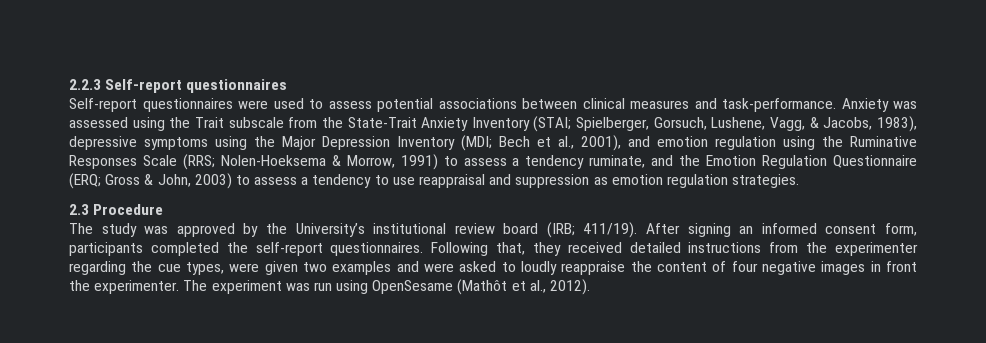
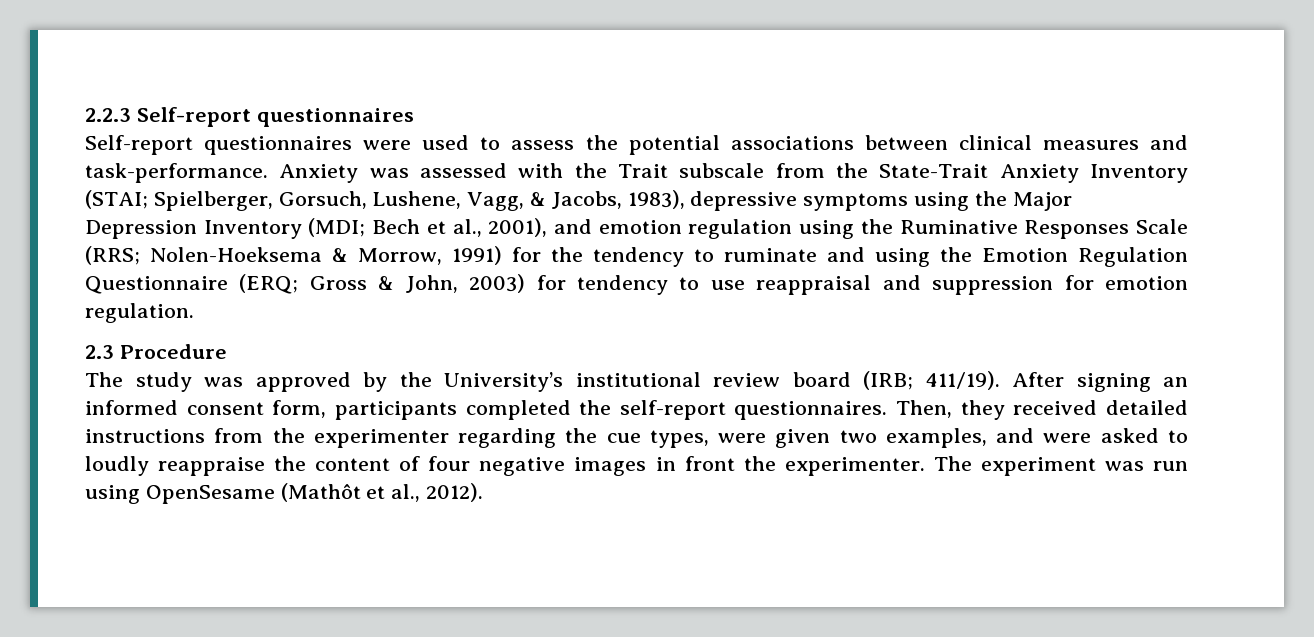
(372, 105) none -> [585,135,618,150] the
[132,117,165,131] using -> [518,163,564,178] with
[443,155,674,169] to assess a tendency ruminate, and -> [512,247,930,267] for the tendency to ruminate and using
[235,175,309,185] to assess a -> [536,275,566,290] for
[593,174,800,188] as emotion regulation strategies. -> [1064,275,1189,290] [85,303,194,323] for emotion regulation.
[431,242,526,256] Following that, -> [896,400,953,418] Then,
[332,261,392,275] examples -> [885,428,987,448] examples,

